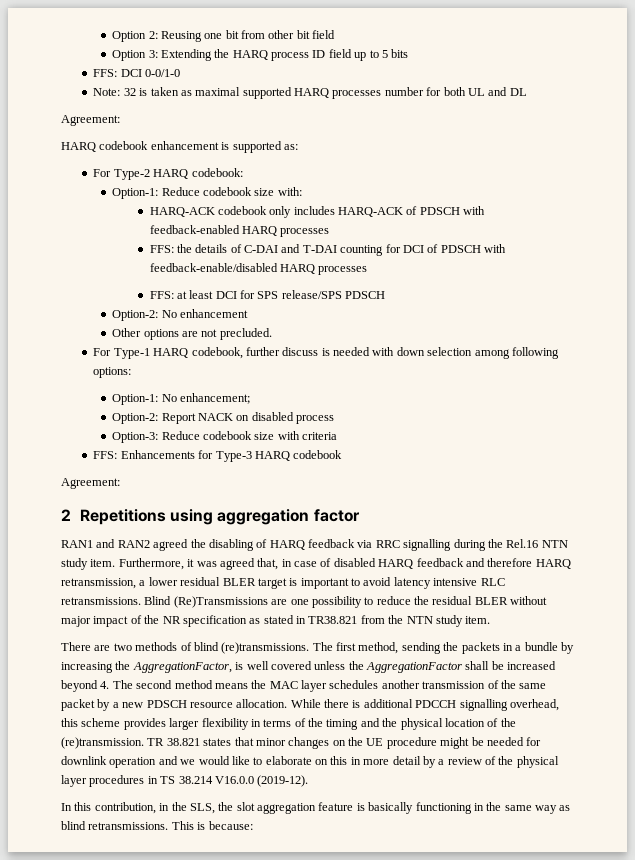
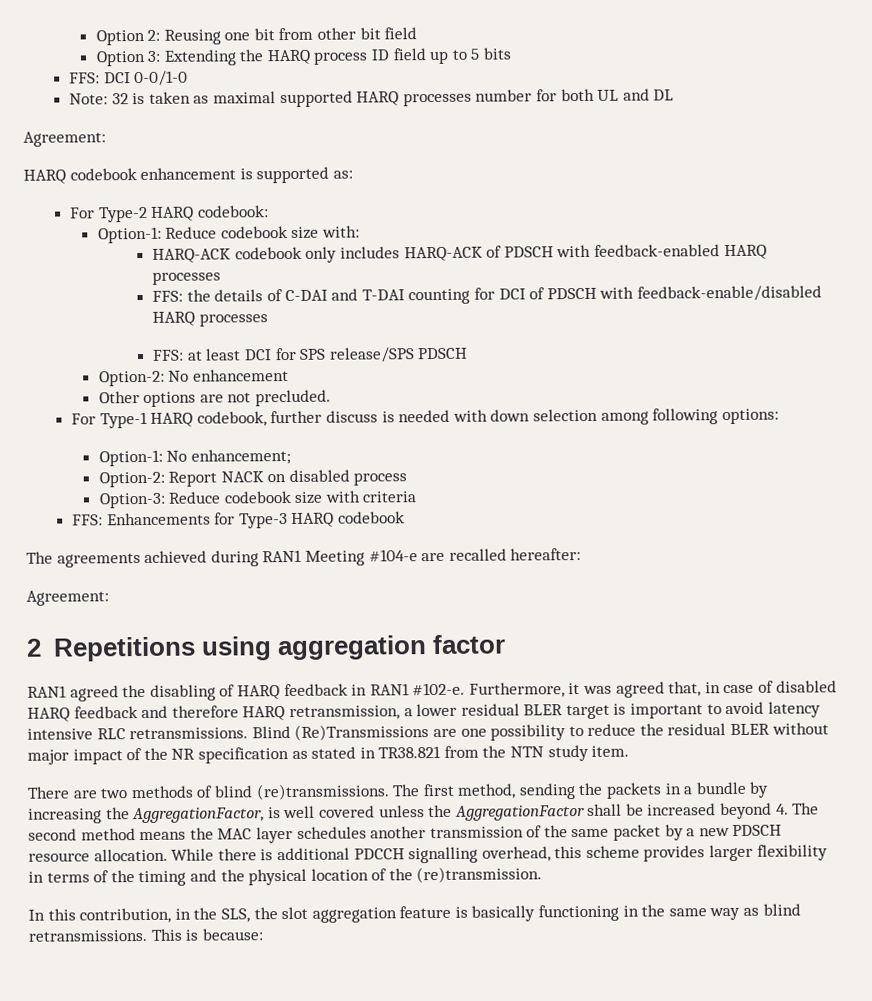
(343, 454) none -> [26,548,582,568] // The agreements achieved during RAN1 Meeting #104-e are recalled hereafter:
[96,539,150,548] and RAN2 -> (67, 691) none
[357,539,568,551] [61,558,116,570] via RRC signalling during the Rel.16 NTN study item. -> [351,682,466,696] in RAN1 #102-e.
[147,737,542,749] [61,756,559,768] [61,775,309,787] TR 38.821 states that minor changes on the UE procedure might be needed for downlink operation and we would like to elaborate on this in more detail by a review of the physical layer procedures in TS 38.214 V16.0.0 (2019-12). -> (543, 875) none

